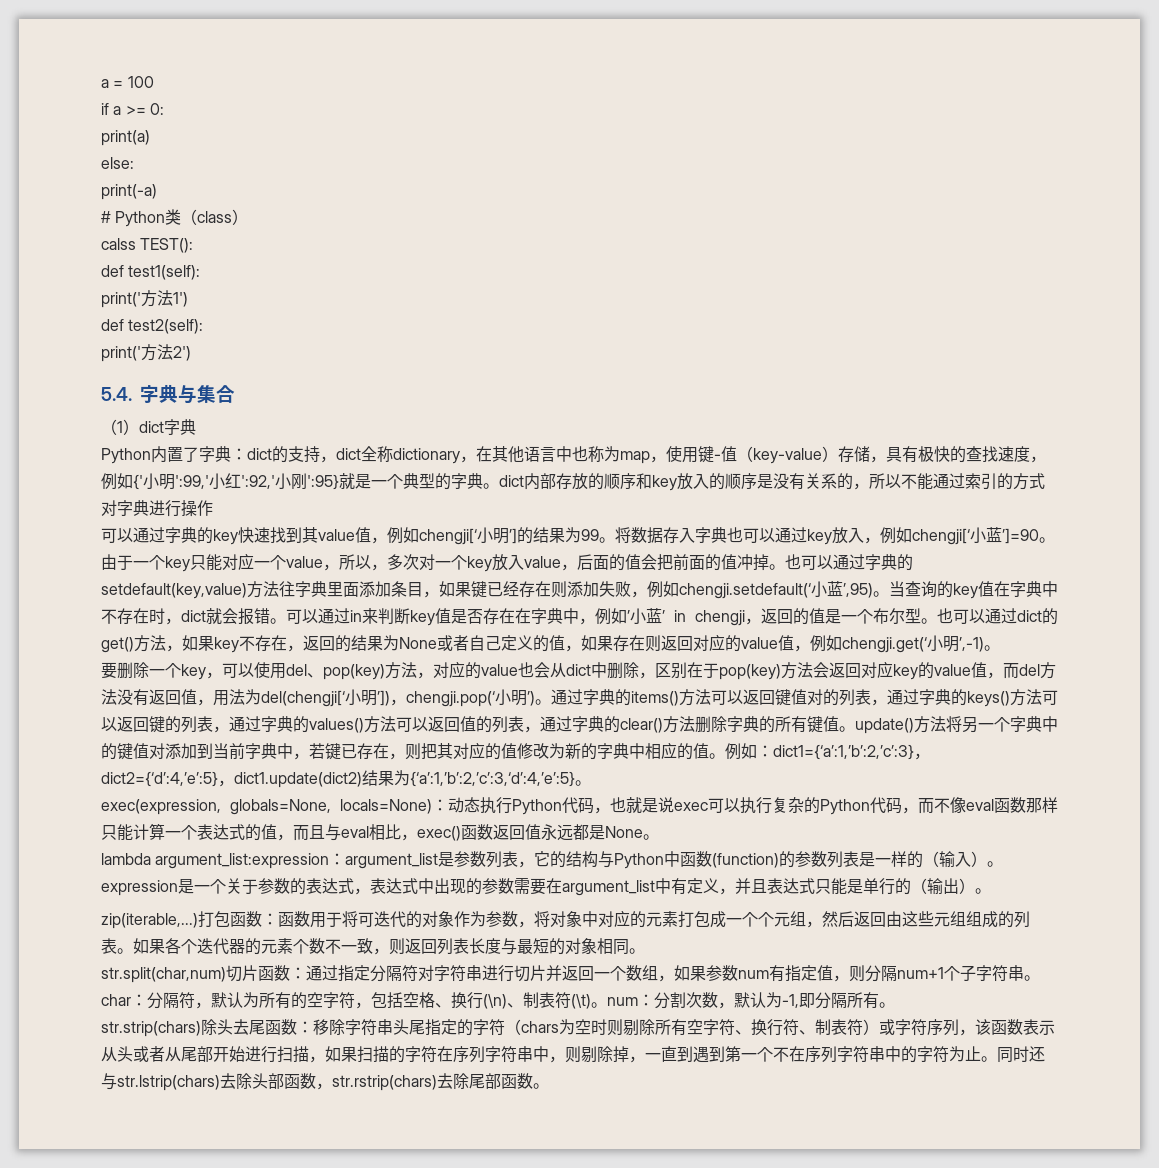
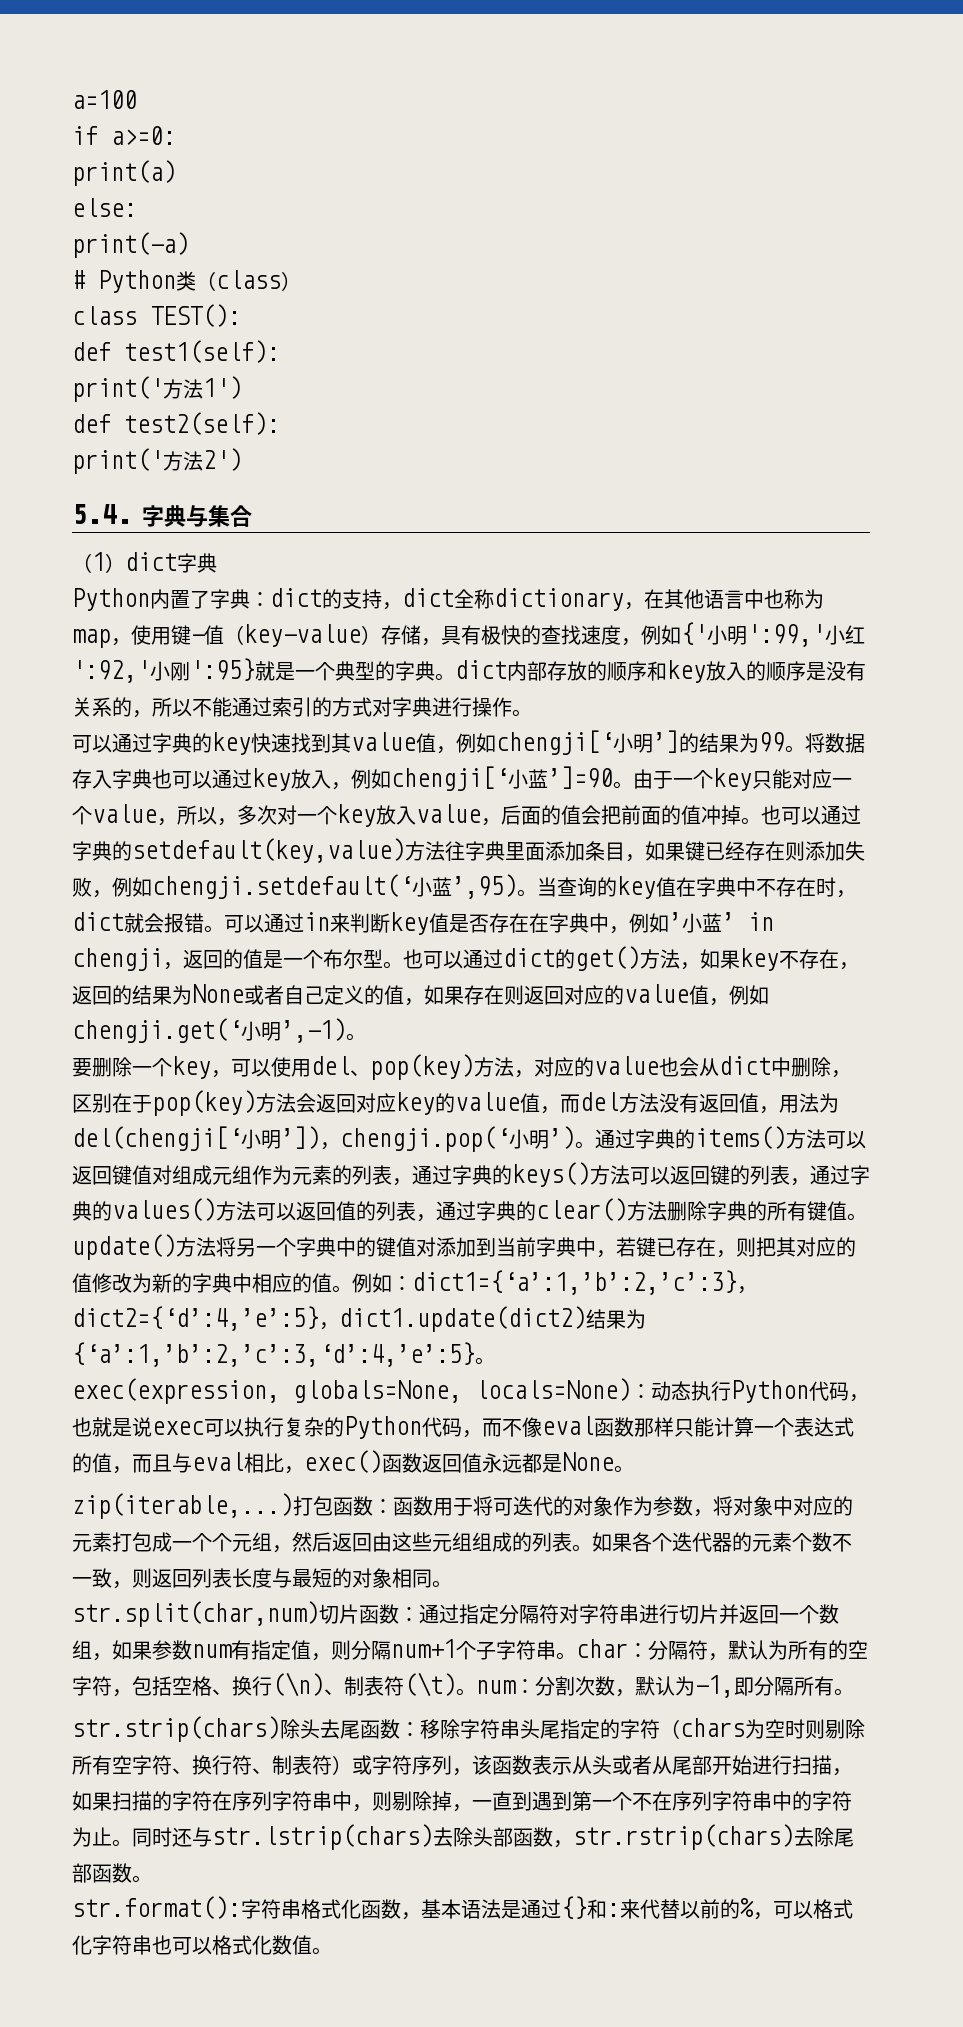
[101,76,154,88] [101,103,164,115] a = 100 // if a >= 0: -> [72,90,137,109] [72,126,176,145] a=100 // if a>=0:
[101,238,136,250] calss -> [72,306,137,325] class
(213, 508) none -> [512,709,532,717] 。
(823, 697) none -> [172,1165,332,1185] 组成元组作为元素
[101,851,1004,869] [101,878,991,896] // lambda argument_list:expression：argument_list是参数列表，它的结构与Python中函数(function)的参数列表是一样的（输入）。expression是一个关于参数的表达式，表达式中出现的参数需要在argument_list中有定义，并且表达式只能是单行的（输出）。 -> (634, 1469) none
(549, 1086) none -> [72,1896,853,1920] [72,1935,332,1955] // str.format():字符串格式化函数，基本语法是通过{}和:来代替以前的%，可以格式化字符串也可以格式化数值。

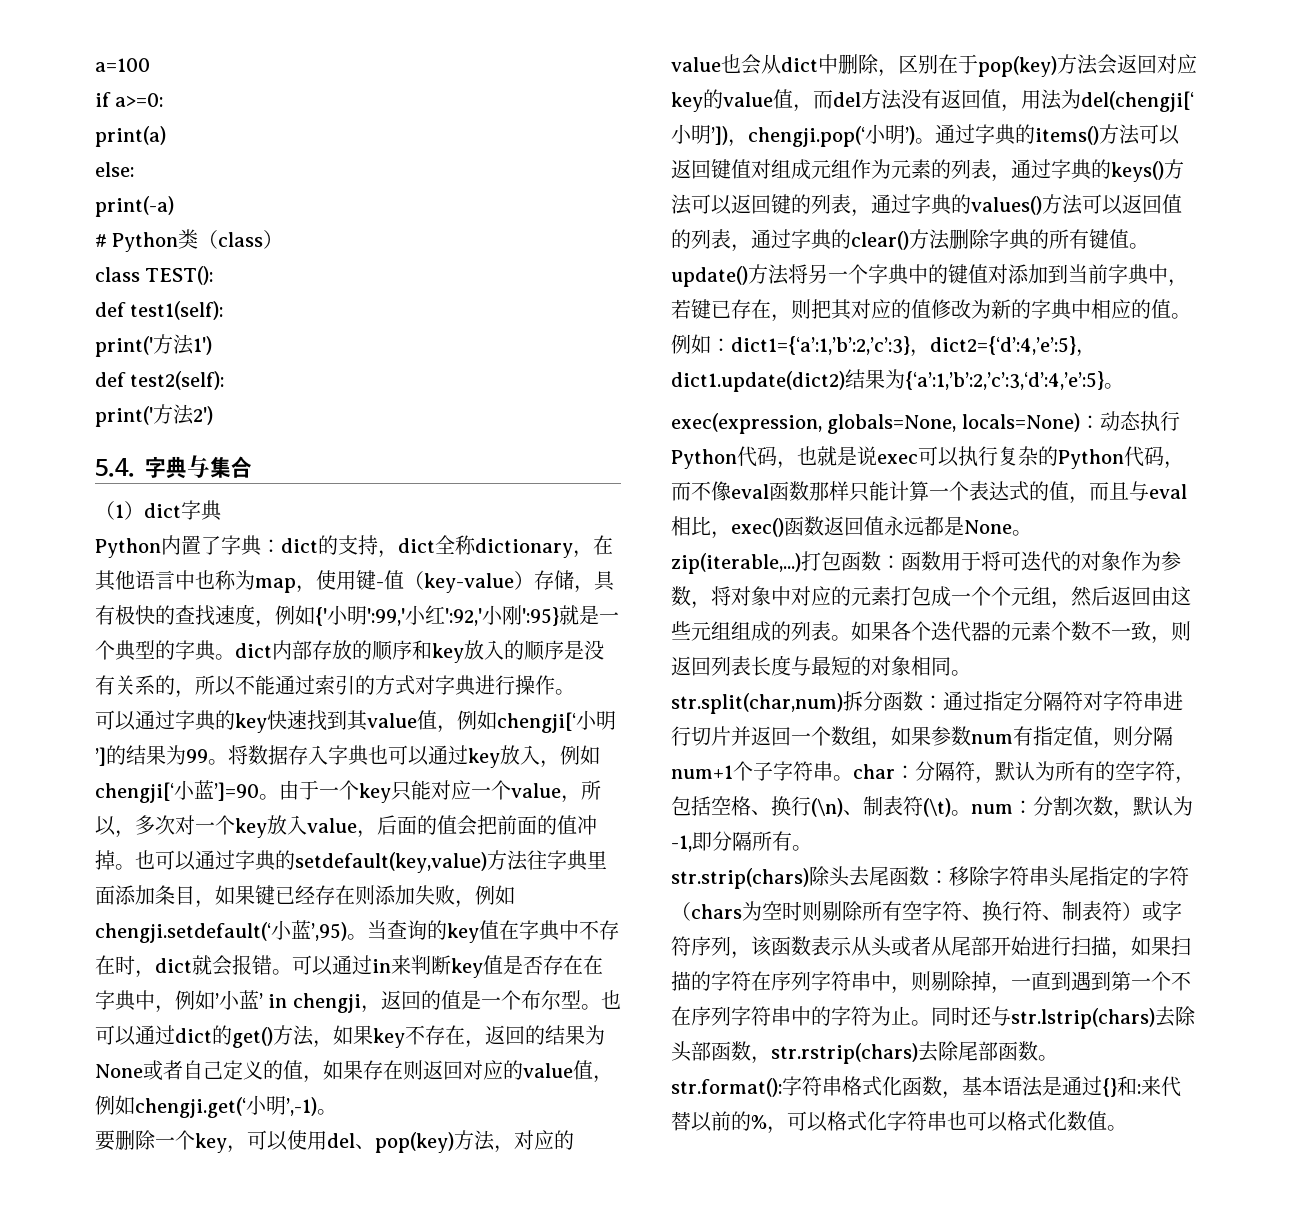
[319,1604,359,1624] 切片 -> [842,691,883,711] 拆分

